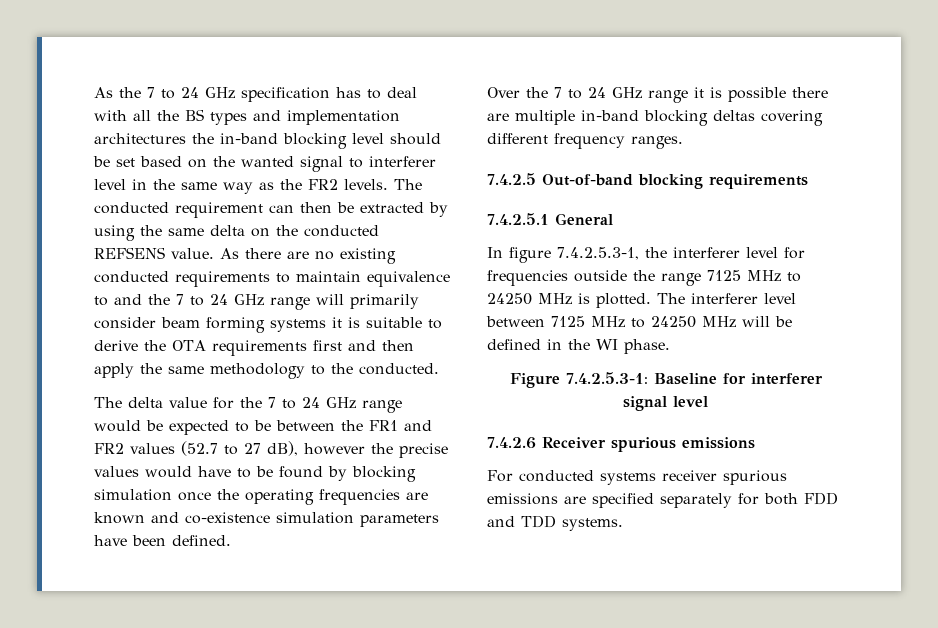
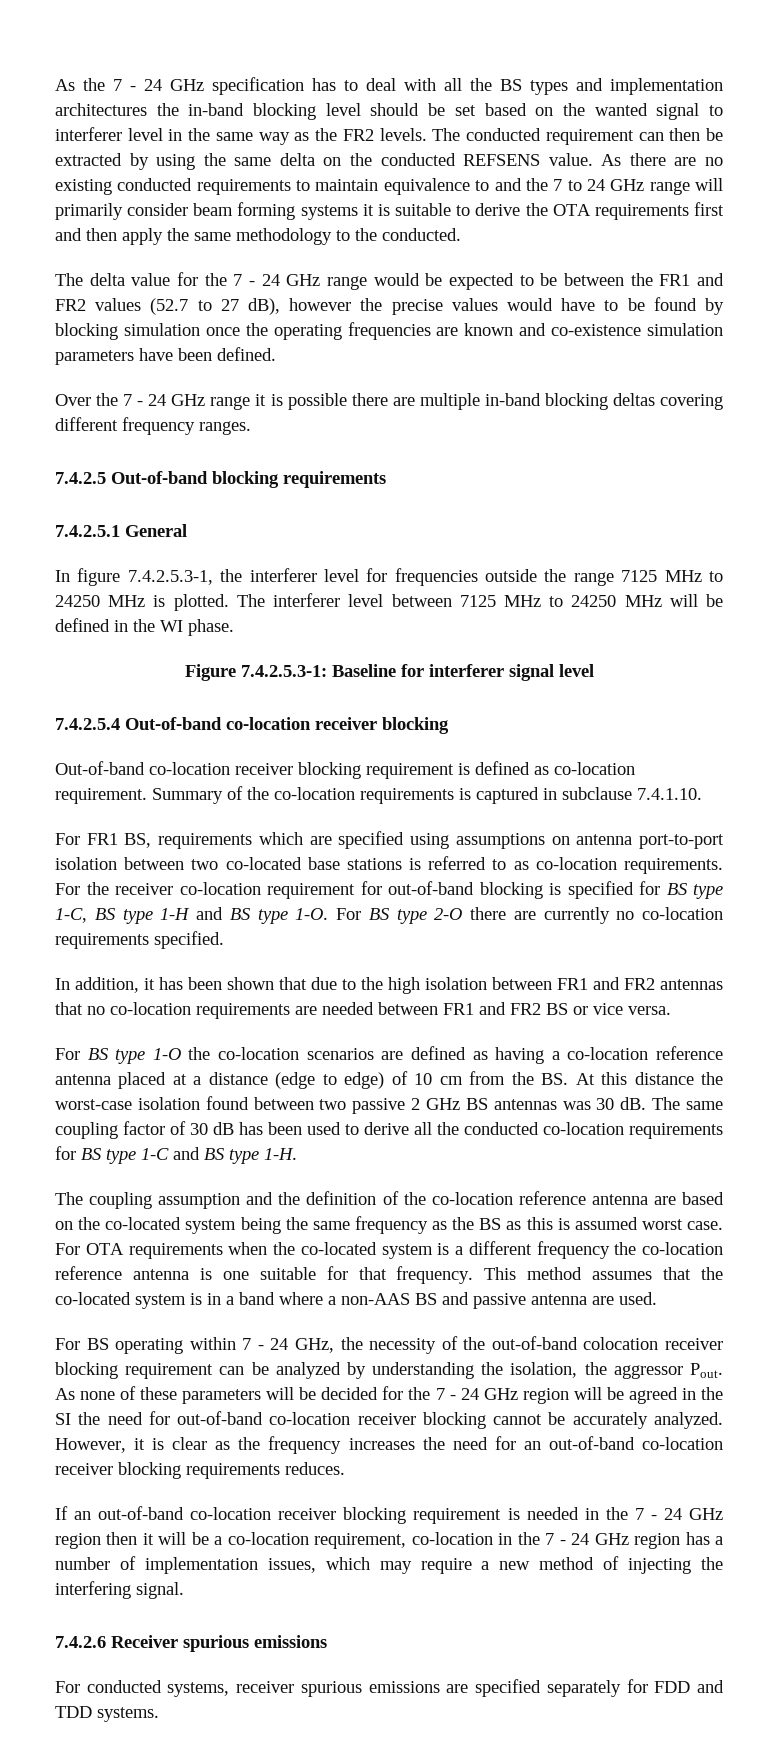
[161,89,175,99] to -> [130,86,136,91] -
[282,399,296,409] to -> [248,281,255,286] -
[568,89,582,99] to -> [137,401,144,406] -
(708, 401) none -> [55,717,449,734] [55,761,635,779] [55,786,702,804] [55,831,725,849] [55,856,723,874] [55,881,723,899] [55,907,723,924] [55,931,224,949] [55,977,723,994] [55,1002,671,1019] [55,1046,724,1064] [55,1071,724,1089] [55,1096,723,1114] [55,1121,723,1139] [55,1146,297,1164] [55,1191,725,1209] [55,1216,723,1234] [55,1241,723,1259] [55,1266,723,1284] [55,1292,657,1309] [55,1336,723,1354] [55,1362,723,1379] [55,1386,723,1404] [55,1411,723,1429] [55,1436,724,1454] [55,1462,345,1479] [55,1506,723,1524] [55,1532,724,1549] [55,1556,723,1574] [55,1581,184,1599] // 7.4.2.5.4 Out-of-band co-location receiver blocking // Out-of-band co-location receiver blocking requirement is defined as co-location requirement. Summary of the co-location requirements is captured in subclause 7.4.1.10. // For FR1 BS, requirements which are specified using assumptions on antenna port-to-port isolation between two co-located base stations is referred to as co-location requirements. For the receiver co-location requirement for out-of-band blocking is specified for BS type 1-C, BS type 1-H and BS type 1-O. For BS type 2-O there are currently no co-location requirements specified. // In addition, it has been shown that due to the high isolation between FR1 and FR2 antennas that no co-location requirements are needed between FR1 and FR2 BS or vice versa. // For BS type 1-O the co-location scenarios are defined as having a co-location reference antenna placed at a distance (edge to edge) of 10 cm from the BS. At this distance the worst-case isolation found between two passive 2 GHz BS antennas was 30 dB. The same coupling factor of 30 dB has been used to derive all the conducted co-location requirements for BS type 1-C and BS type 1-H. // The coupling assumption and the definition of the co-location reference antenna are based on the co-located system being the same frequency as the BS as this is assumed worst case. For OTA requirements when the co-located system is a different frequency the co-location reference antenna is one suitable for that frequency. This method assumes that the co-located system is in a band where a non-AAS BS and passive antenna are used. // For BS operating within 7 - 24 GHz, the necessity of the out-of-band colocation receiver blocking requirement can be analyzed by understanding the isolation, the aggressor Pout. As none of these parameters will be decided for the 7 - 24 GHz region will be agreed in the SI the need for out-of-band co-location receiver blocking cannot be accurately analyzed. However, it is clear as the frequency increases the need for an out-of-band co-location receiver blocking requirements reduces. // If an out-of-band co-location receiver blocking requirement is needed in the 7 - 24 GHz region then it will be a co-location requirement, co-location in the 7 - 24 GHz region has a number of implementation issues, which may require a new method of injecting the interfering signal.
[600,472,656,485] systems -> [167,1682,230,1697] systems,
[764,493,798,505] both -> (648, 1686) none

